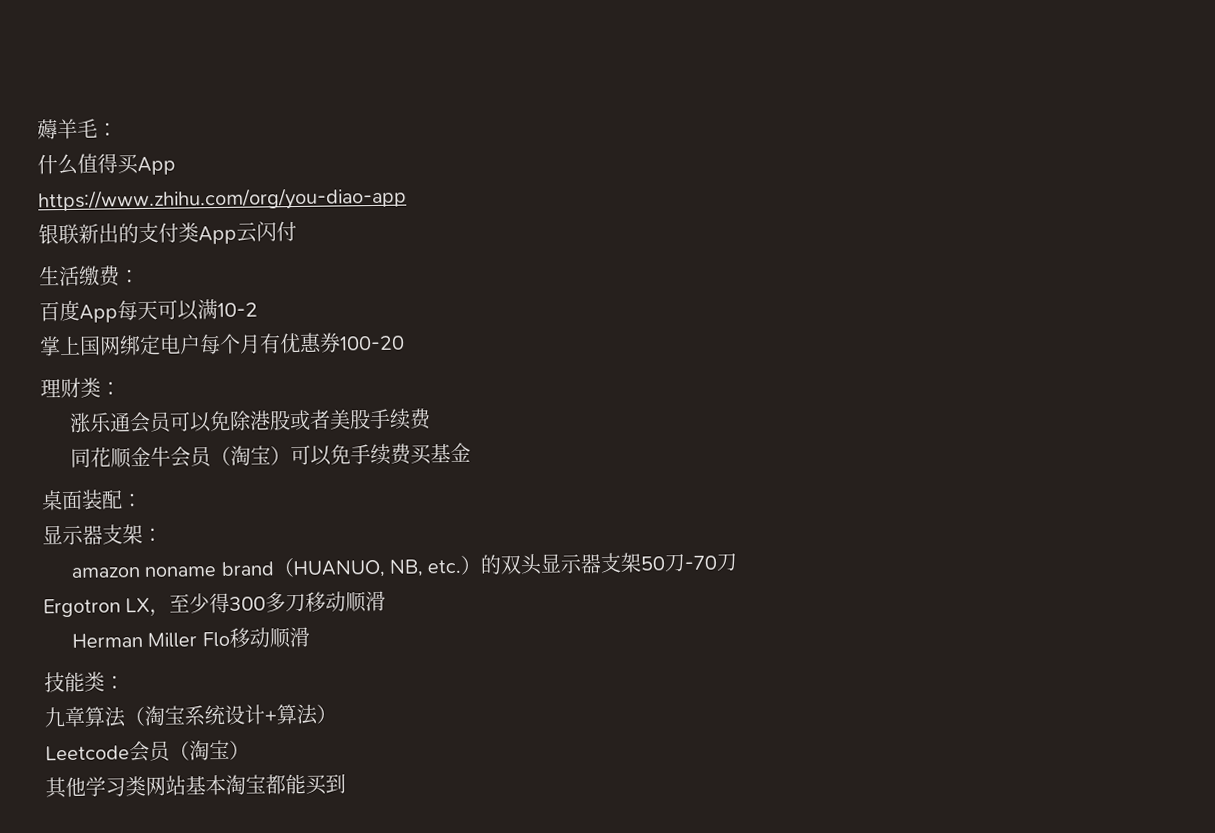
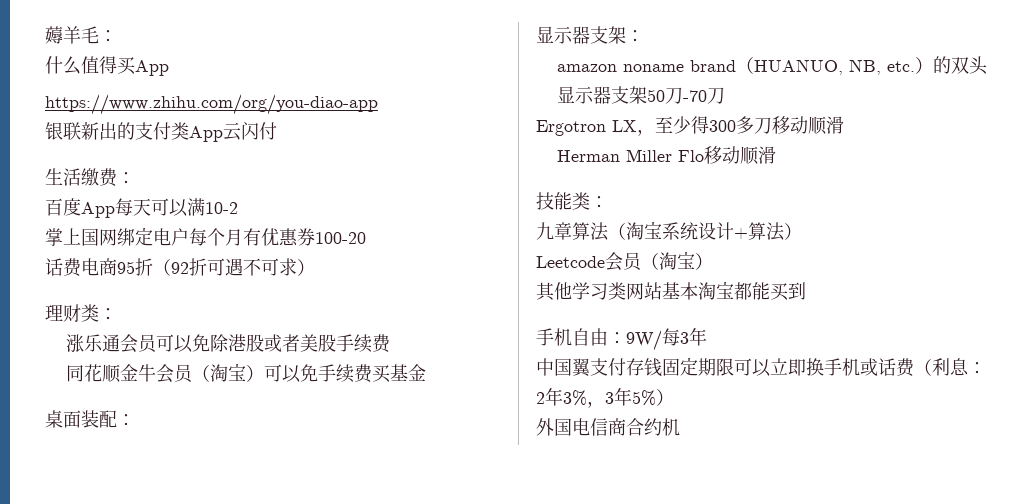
(405, 343) none -> [45,258,315,277] // 话费电商95折（92折可遇不可求）
(346, 783) none -> [536,327,707,351] [536,357,986,377] [536,387,674,408] [536,418,680,436] // 手机自由：9W/每3年 // 中国翼支付存钱固定期限可以立即换手机或话费（利息：2年3%，3年5%） // 外国电信商合约机

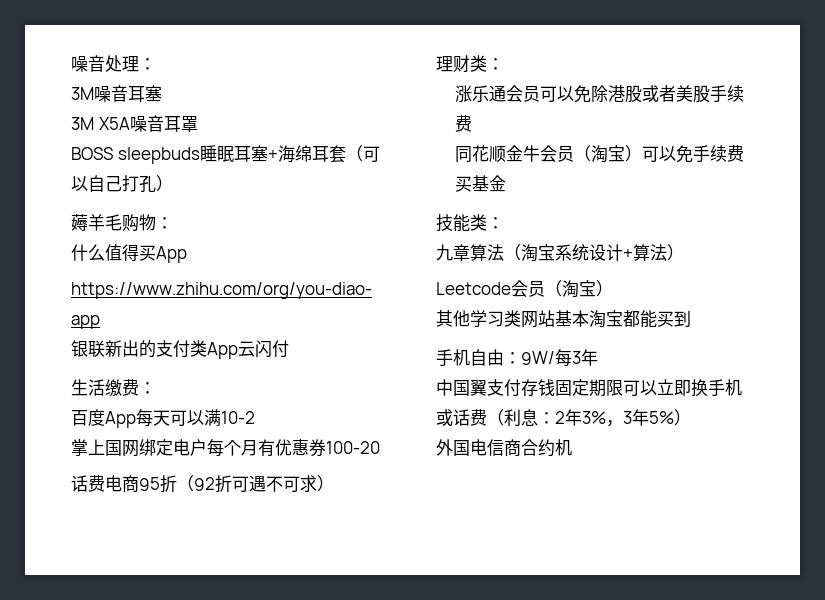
[45,26,99,44] 薅羊毛 -> [71,55,156,72] [71,85,162,102] [71,115,198,132] [71,145,380,164] [71,175,173,192] [71,214,156,232] 噪音处理： // 3M噪音耳塞 // 3M X5A噪音耳罩 // BOSS sleepbuds睡眠耳塞+海绵耳套（可以自己打孔） // 薅羊毛购物
[45,410,135,428] [536,26,644,44] [556,56,988,75] [556,86,725,104] [536,116,844,136] [556,146,776,165] // 桌面装配： // 显示器支架： // amazon noname brand（HUANUO, NB, etc.）的双头显示器支架50刀-70刀 // Ergotron LX，至少得300多刀移动顺滑 // Herman Miller Flo移动顺滑 -> (506, 183) none

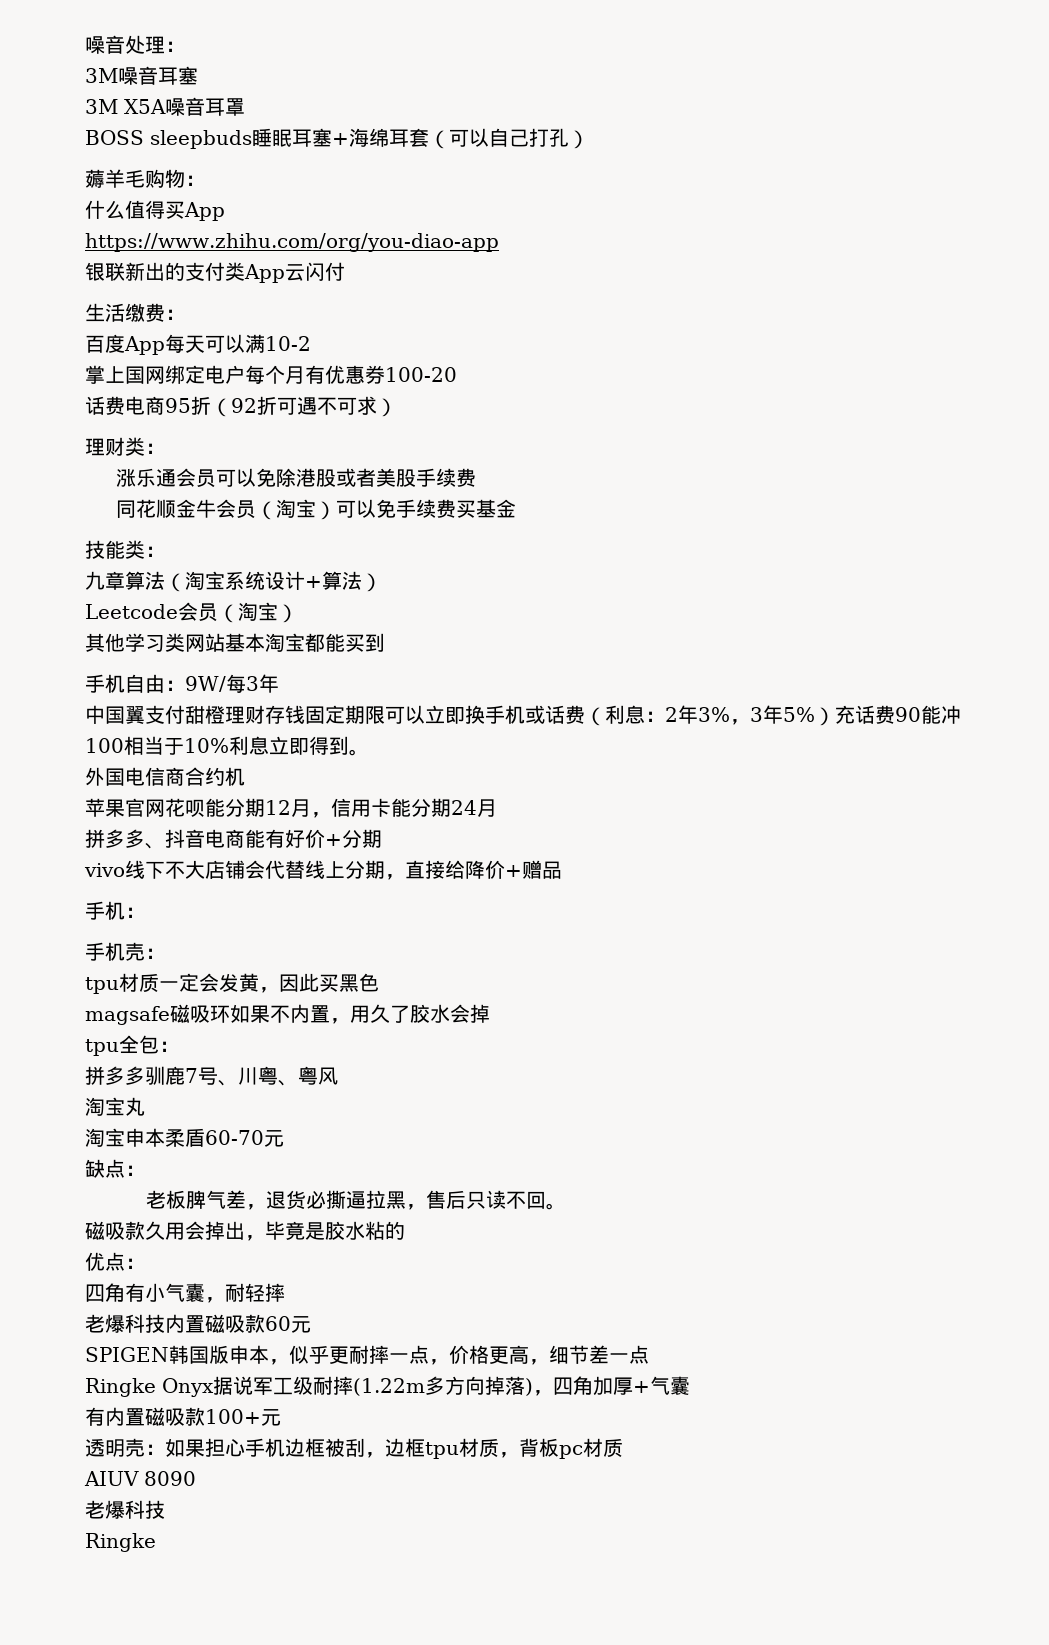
(521, 388) none -> [185,705,265,724] 甜橙理财
[436,439,572,457] // 外国电信商合约机 -> [835,705,961,724] [85,736,369,756] [85,767,245,786] [85,798,497,818] [85,829,382,849] [84,860,562,880] [85,901,145,920] [85,942,165,961] [85,973,379,994] [85,1004,490,1025] [85,1035,179,1056] [85,1066,338,1086] [85,1097,145,1116] [85,1128,284,1147] [85,1159,145,1178] [146,1190,567,1210] [85,1221,405,1241] [85,1252,145,1271] [85,1283,285,1303] [85,1314,311,1333] [85,1345,649,1365] [85,1376,690,1397] [85,1407,281,1426] [85,1438,623,1459] [84,1471,196,1486] [85,1500,165,1519] [85,1533,156,1552] 充话费90能冲100相当于10%利息立即得到。 // 外国电信商合约机 // 苹果官网花呗能分期12月，信用卡能分期24月 // 拼多多、抖音电商能有好价+分期 // vivo线下不大店铺会代替线上分期，直接给降价+赠品 // 手机： // 手机壳： // tpu材质一定会发黄，因此买黑色 // magsafe磁吸环如果不内置，用久了胶水会掉 // tpu全包： // 拼多多驯鹿7号、川粤、粤风 // 淘宝丸 // 淘宝申本柔盾60-70元 // 缺点： // 老板脾气差，退货必撕逼拉黑，售后只读不回。 // 磁吸款久用会掉出，毕竟是胶水粘的 // 优点： // 四角有小气囊，耐轻摔 // 老爆科技内置磁吸款60元 // SPIGEN韩国版申本，似乎更耐摔一点，价格更高，细节差一点 // Ringke Onyx据说军工级耐摔(1.22m多方向掉落)，四角加厚+气囊 // 有内置磁吸款100+元 // 透明壳：如果担心手机边框被刮，边框tpu材质，背板pc材质 // AIUV 8090 // 老爆科技 // Ringke

